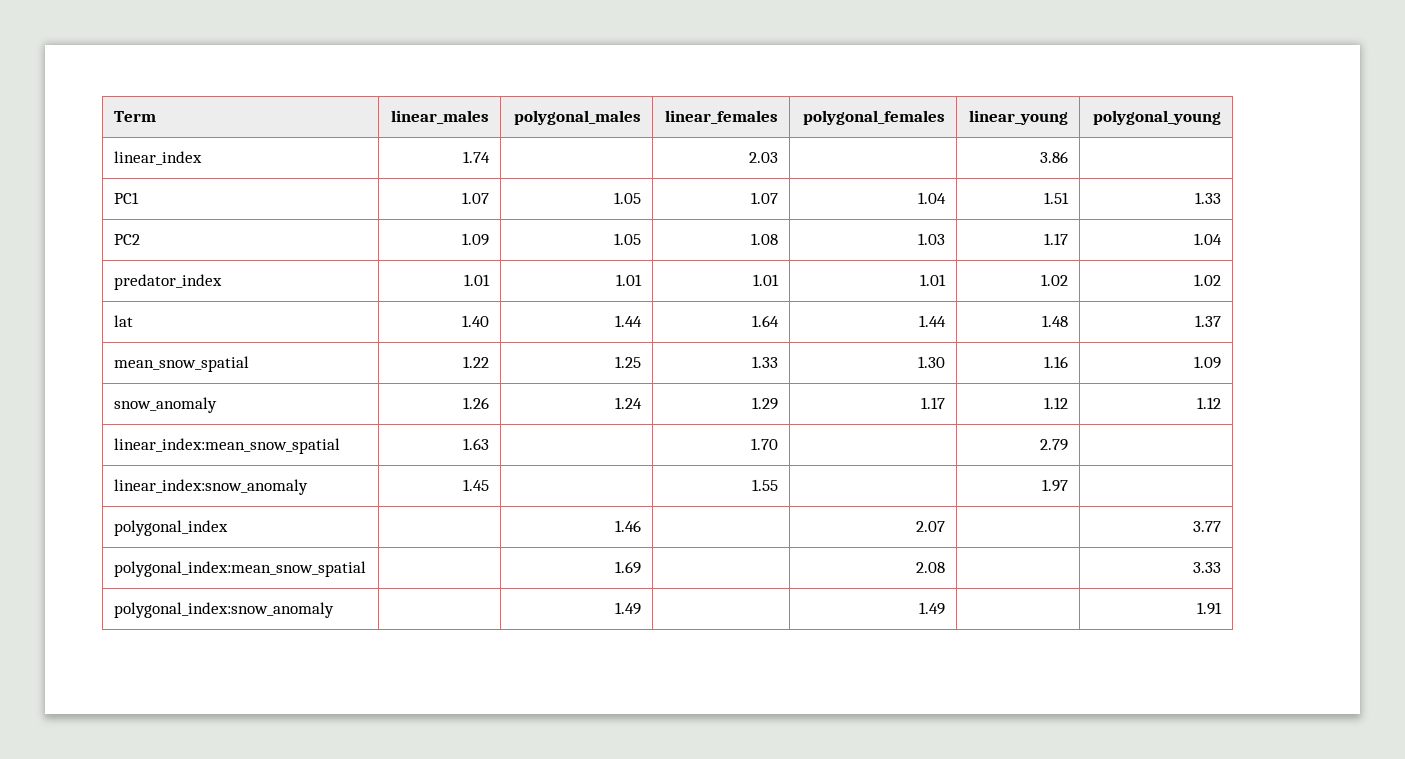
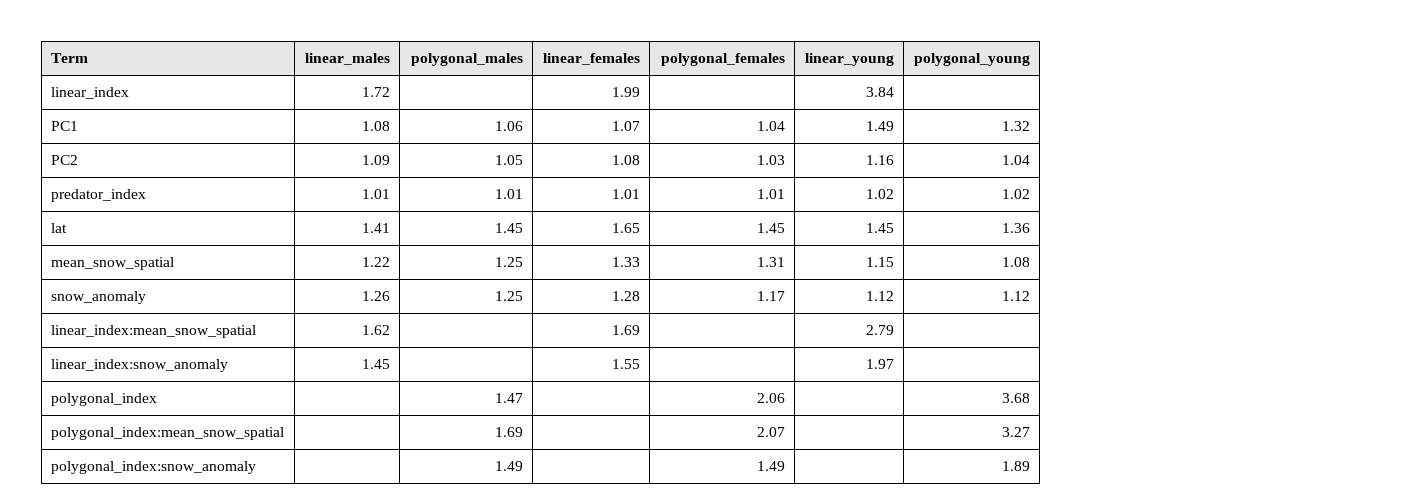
[463,151,491,163] [749,152,779,163] [1040,151,1069,163] 1.74 | | 2.03 | | 3.86 -> [362,87,391,97] [612,87,641,97] [866,87,895,97] 1.72 | | 1.99 | | 3.84
[462,192,490,204] [614,192,642,204] 1.07 | 1.05 -> [362,121,391,131] [495,121,524,131] 1.08 | 1.06
[1044,192,1070,204] [1195,192,1222,204] 1.51 | 1.33 -> [866,121,895,131] [1002,121,1031,131] 1.49 | 1.32
[1044,233,1069,245] 1.17 -> [866,155,895,165] 1.16
[462,315,490,327] [615,315,643,327] [752,315,780,327] [919,315,947,327] [1042,315,1069,327] [1195,315,1222,327] 1.40 | 1.44 | 1.64 | 1.44 | 1.48 | 1.37 -> [362,223,391,233] [495,223,524,233] [612,223,641,233] [757,223,786,233] [866,223,895,233] [1002,223,1031,233] 1.41 | 1.45 | 1.65 | 1.45 | 1.45 | 1.36
[918,356,946,368] [1044,356,1069,368] [1194,356,1222,369] 1.30 | 1.16 | 1.09 -> [757,257,786,267] [866,257,895,267] [1002,257,1031,267] 1.31 | 1.15 | 1.08
[615,397,643,409] [752,397,779,410] 1.24 | 1.29 -> [495,291,524,301] [612,291,641,301] 1.25 | 1.28
[463,438,490,450] [751,438,779,450] 1.63 | | 1.70 -> [362,325,391,335] [612,325,641,335] 1.62 | | 1.69
[615,520,642,532] [916,521,946,532] [1193,521,1222,532] 1.46 | | 2.07 | | 3.77 -> [495,393,524,403] [757,393,786,403] [1002,393,1031,403] 1.47 | | 2.06 | | 3.68
[916,562,946,573] [1193,562,1222,573] 2.08 | | 3.33 -> [757,427,786,437] [1002,427,1031,437] 2.07 | | 3.27
[1197,602,1223,615] 1.91 -> [1002,461,1031,471] 1.89

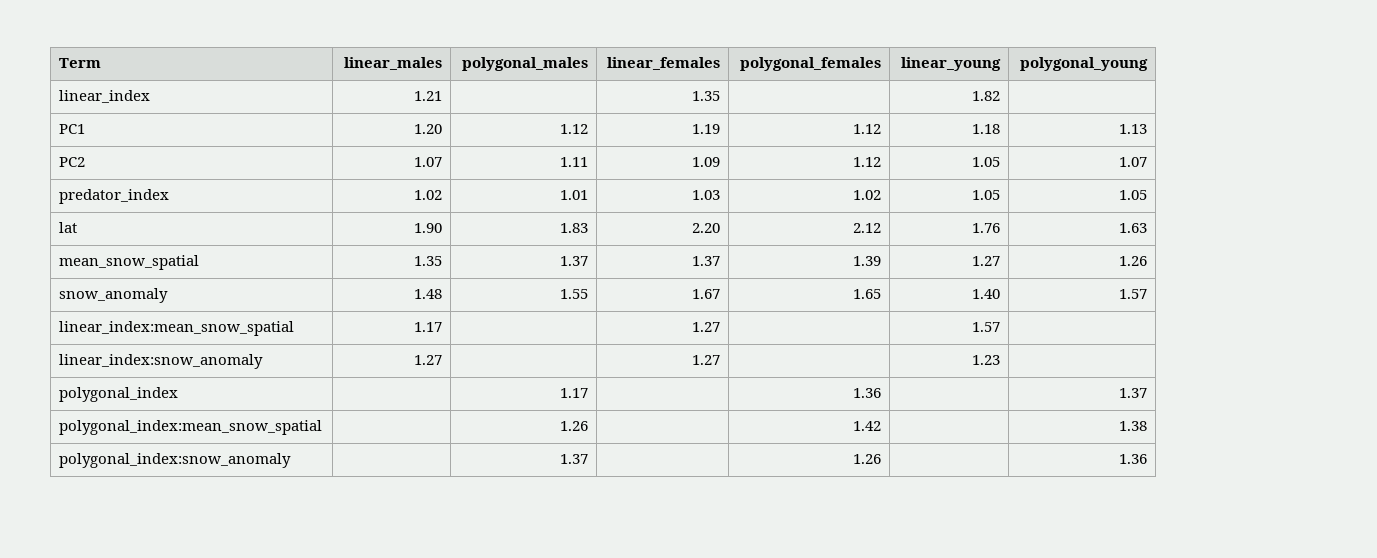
[362,87,391,97] [612,87,641,97] [866,87,895,97] [50,121,78,131] [362,121,391,131] [495,121,524,131] [612,121,641,131] [757,121,786,131] [866,121,895,131] [1002,121,1031,131] [50,155,78,165] 1.72 | | 1.99 | | 3.84 | // PC1 | 1.08 | 1.06 | 1.07 | 1.04 | 1.49 | 1.32 // PC2 -> [413,91,442,101] [691,91,720,101] [971,91,1000,101] [59,124,86,134] [413,124,442,134] [559,124,588,134] [691,124,720,134] [852,124,881,134] [971,124,1000,134] [1118,124,1147,134] [59,157,86,167] [413,157,442,167] [559,157,588,167] 1.21 | | 1.35 | | 1.82 | // PC1 | 1.20 | 1.12 | 1.19 | 1.12 | 1.18 | 1.13 // PC2 | 1.07 | 1.11
[495,155,524,165] [612,155,641,165] [757,155,786,165] [866,155,895,165] [1002,155,1031,165] [50,189,146,202] [362,189,391,199] [495,189,524,199] [612,189,641,199] [757,189,786,199] [866,189,895,199] [1002,189,1031,199] | 1.05 | 1.08 | 1.03 | 1.16 | 1.04 // predator_index | 1.01 | 1.01 | 1.01 | 1.01 | 1.02 | 1.02 -> [852,157,881,167] [971,157,1000,167] [1118,157,1147,167] [59,189,170,204] [413,190,442,200] [559,190,588,200] [691,190,720,200] [852,190,881,200] [971,190,1000,200] [1118,190,1147,200] | 1.12 | 1.05 | 1.07 // predator_index | 1.02 | 1.01 | 1.03 | 1.02 | 1.05 | 1.05
[362,223,391,233] [495,223,524,233] [612,223,641,233] [757,223,786,233] [866,223,895,233] [1002,223,1031,233] [50,257,174,270] [362,257,391,267] [495,257,524,267] [612,257,641,267] [757,257,786,267] [866,257,895,267] [1002,257,1031,267] [50,291,146,304] [362,291,391,301] [495,291,524,301] [612,291,641,301] [757,291,786,301] [866,291,895,301] [1002,291,1031,301] [50,325,256,338] [362,325,391,335] [612,325,641,335] [866,325,895,335] [50,359,228,372] [362,359,391,369] [612,359,641,369] [866,359,895,369] [50,393,157,406] [495,393,524,403] [757,393,786,403] [1002,393,1031,403] [50,427,284,440] [495,427,524,437] [757,427,786,437] [1002,427,1031,437] [50,461,256,474] [495,461,524,471] [757,461,786,471] [1002,461,1031,471] 1.41 | 1.45 | 1.65 | 1.45 | 1.45 | 1.36 // mean_snow_spatial | 1.22 | 1.25 | 1.33 | 1.31 | 1.15 | 1.08 // snow_anomaly | 1.26 | 1.25 | 1.28 | 1.17 | 1.12 | 1.12 // linear_index:mean_snow_spatial | 1.62 | | 1.69 | | 2.79 | // linear_index:snow_anomaly | 1.45 | | 1.55 | | 1.97 | // polygonal_index | | 1.47 | | 2.06 | | 3.68 // polygonal_index:mean_snow_spatial | | 1.69 | | 2.07 | | 3.27 // polygonal_index:snow_anomaly | | 1.49 | | 1.49 | | 1.89 -> [413,223,442,233] [559,223,588,233] [691,223,720,233] [852,223,881,233] [971,223,1000,233] [1118,223,1147,233] [59,255,200,270] [413,256,442,266] [559,256,588,266] [691,256,720,266] [852,256,881,266] [971,256,1000,266] [1118,256,1147,266] [59,288,169,303] [413,289,442,299] [559,289,588,299] [691,289,720,299] [852,289,881,299] [971,289,1000,299] [1118,289,1147,299] [59,321,295,336] [413,322,442,332] [691,322,720,332] [971,322,1000,332] [59,354,264,369] [413,355,442,365] [691,355,720,365] [971,355,1000,365] [59,387,179,402] [559,388,588,398] [852,388,881,398] [1118,388,1147,398] [59,420,323,435] [559,421,588,431] [852,421,881,431] [1118,421,1147,431] [59,453,292,468] [559,454,588,464] [852,454,881,464] [1118,454,1147,464] 1.90 | 1.83 | 2.20 | 2.12 | 1.76 | 1.63 // mean_snow_spatial | 1.35 | 1.37 | 1.37 | 1.39 | 1.27 | 1.26 // snow_anomaly | 1.48 | 1.55 | 1.67 | 1.65 | 1.40 | 1.57 // linear_index:mean_snow_spatial | 1.17 | | 1.27 | | 1.57 | // linear_index:snow_anomaly | 1.27 | | 1.27 | | 1.23 | // polygonal_index | | 1.17 | | 1.36 | | 1.37 // polygonal_index:mean_snow_spatial | | 1.26 | | 1.42 | | 1.38 // polygonal_index:snow_anomaly | | 1.37 | | 1.26 | | 1.36

